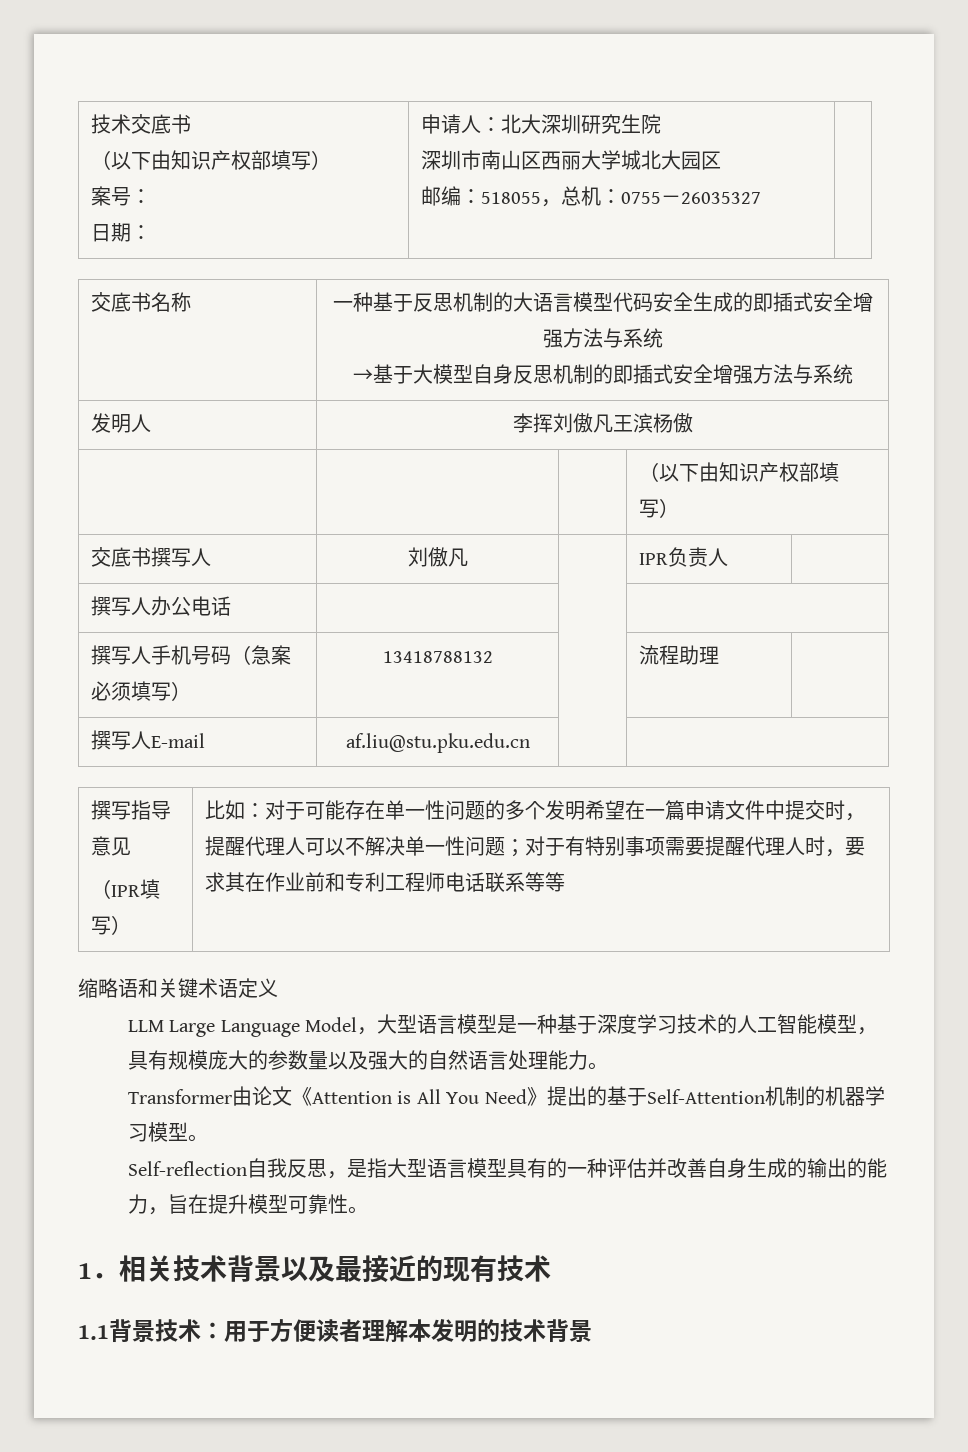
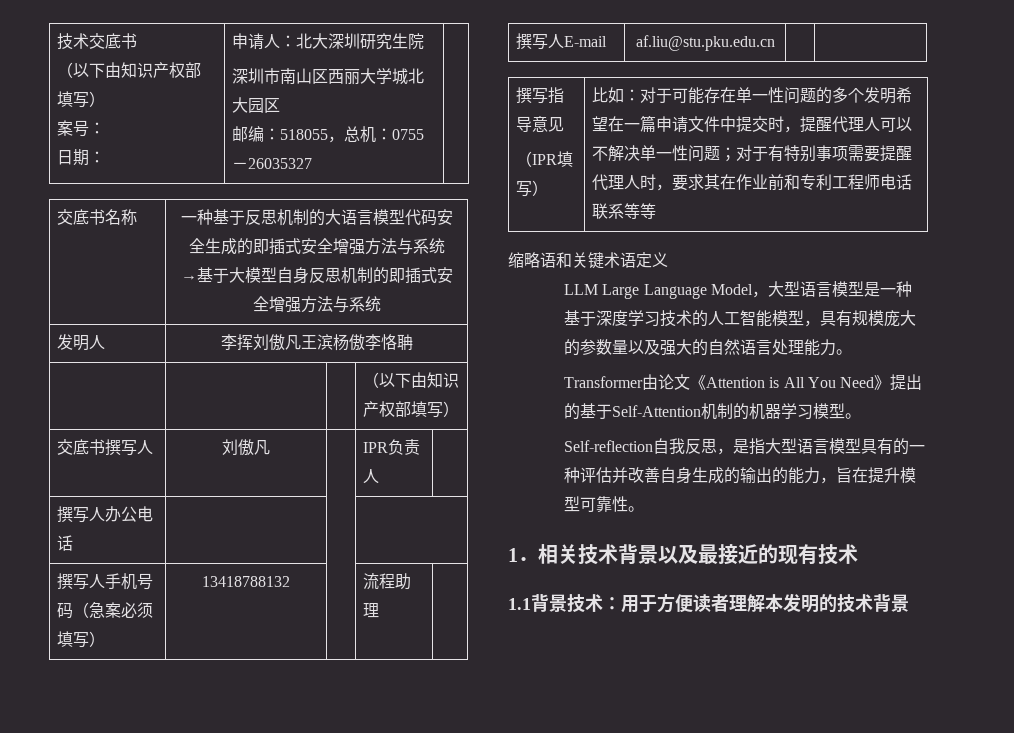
(693, 423) none -> [364,334,413,350] 李恪聃

